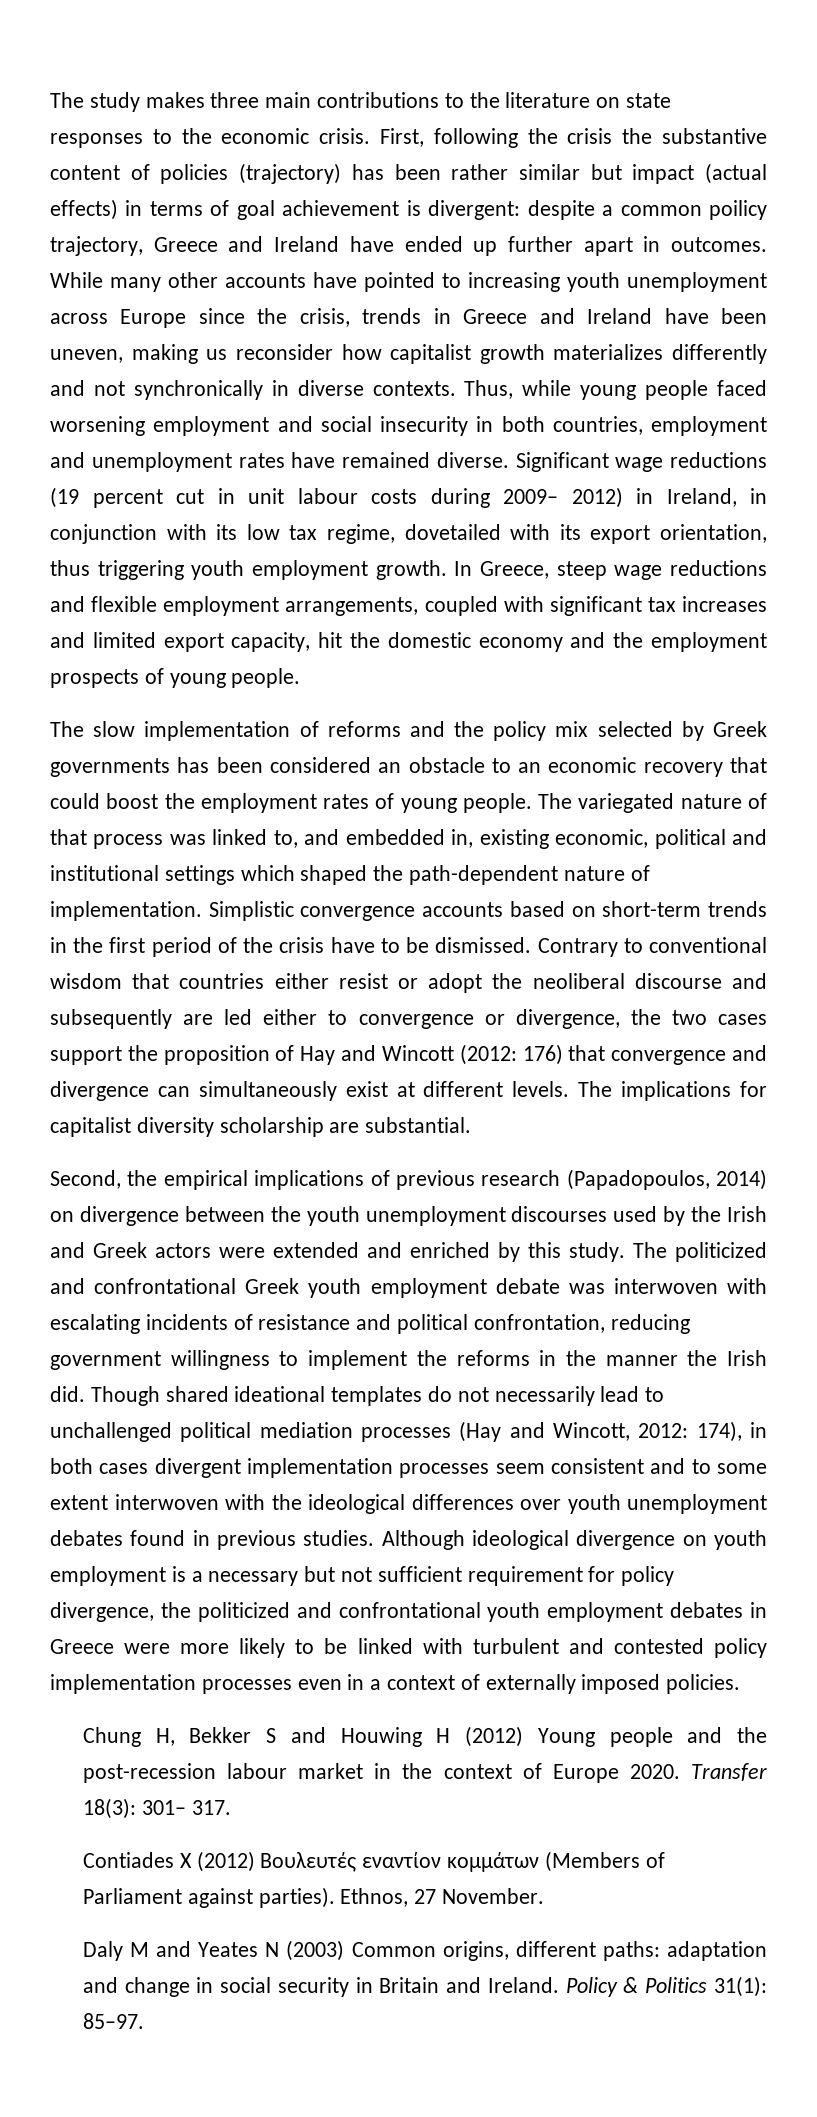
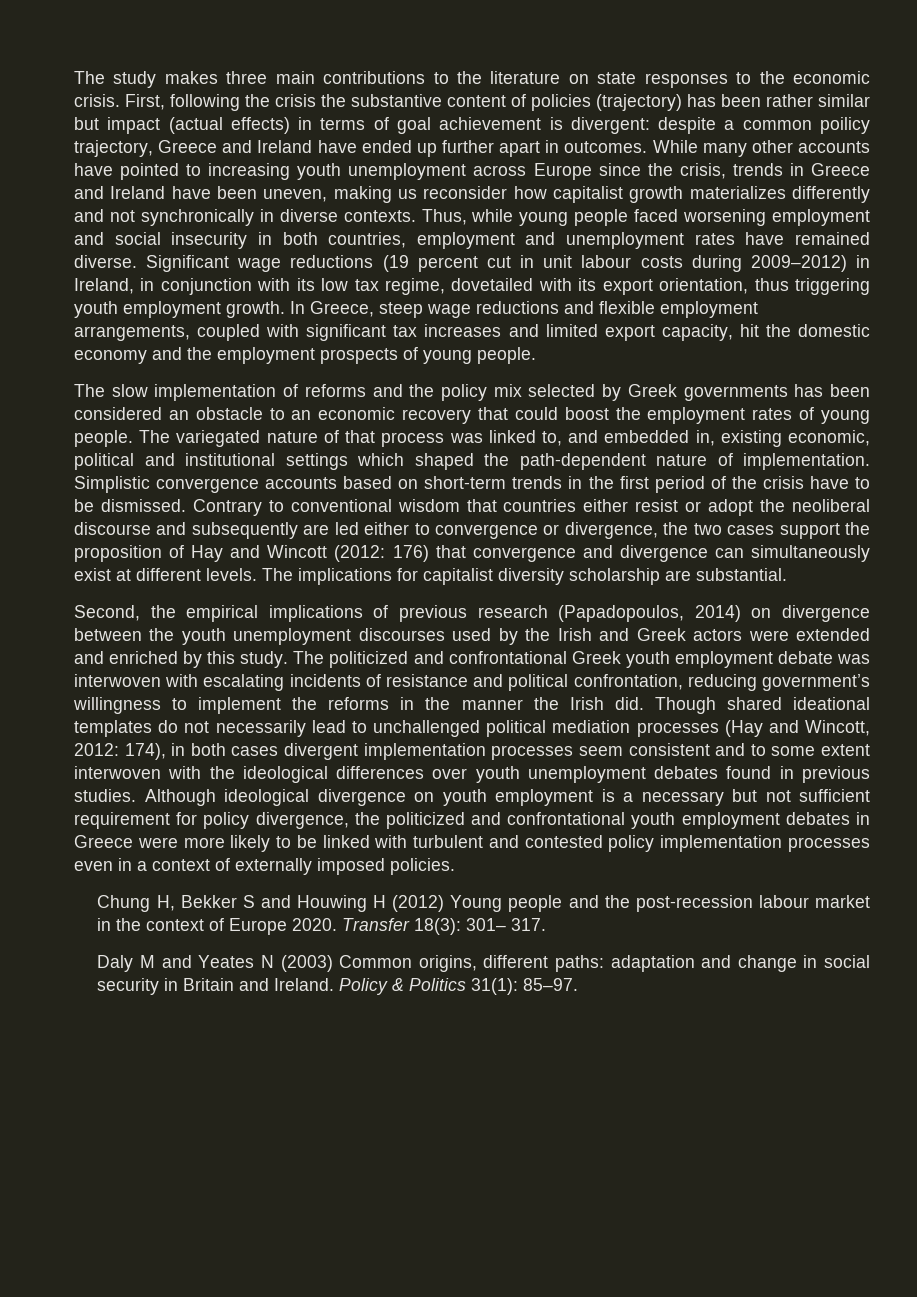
[503,487,623,508] 2009– 2012) -> [750,255,847,272] 2009–2012)
[50,1351,161,1370] government -> [762,674,870,691] government’s
[82,1851,665,1872] [82,1887,544,1908] // Contiades X (2012) Βουλευτές εναντίον κομμάτων (Members of Parliament against parties). Ethnos, 27 November. -> (547, 924) none

